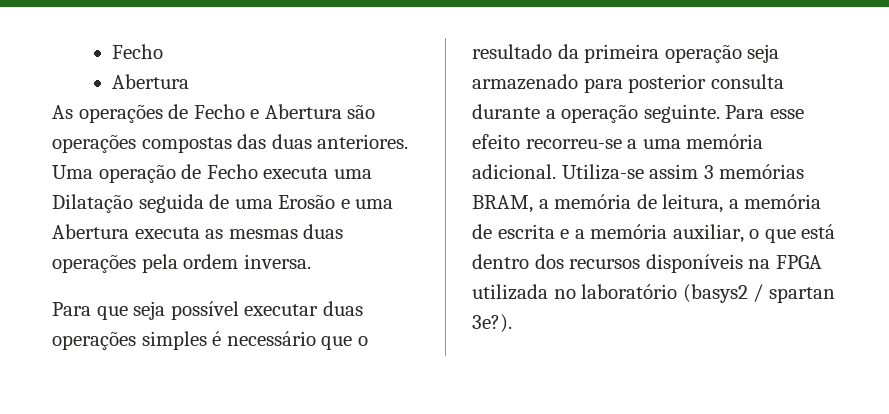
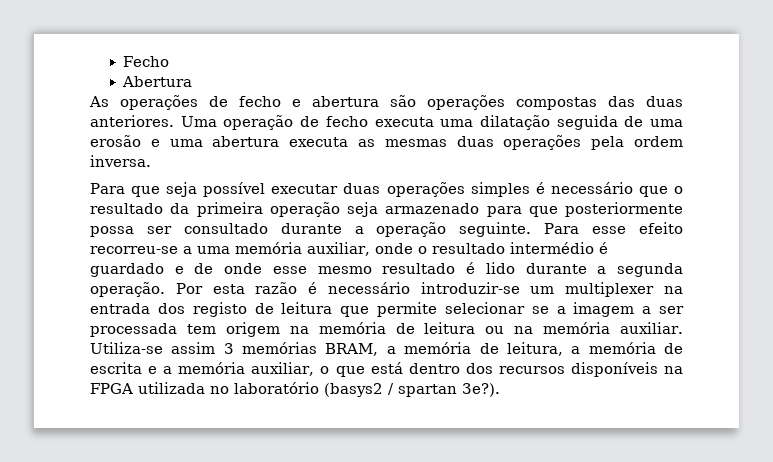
[193,104,342,119] Fecho e Abertura -> [239,96,379,107] fecho e abertura
[206,164,258,179] Fecho -> [325,116,368,127] fecho
[52,194,133,213] Dilatação -> [479,115,550,130] dilatação
[278,194,336,209] Erosão -> [90,135,141,147] erosão
[52,224,129,239] Abertura -> [212,136,280,147] abertura
[628,74,784,93] posterior consulta -> [528,202,683,217] [90,223,268,237] que posteriormente possa ser consultado
[472,164,556,179] adicional. -> [307,242,608,256] [90,262,684,277] [90,282,683,297] [90,302,684,317] [90,322,684,337] auxiliar, onde o resultado intermédio é guardado e de onde esse mesmo resultado é lido durante a segunda operação. Por esta razão é necessário introduzir-se um multiplexer na entrada dos registo de leitura que permite selecionar se a imagem a ser processada tem origem na memória de leitura ou na memória auxiliar.

